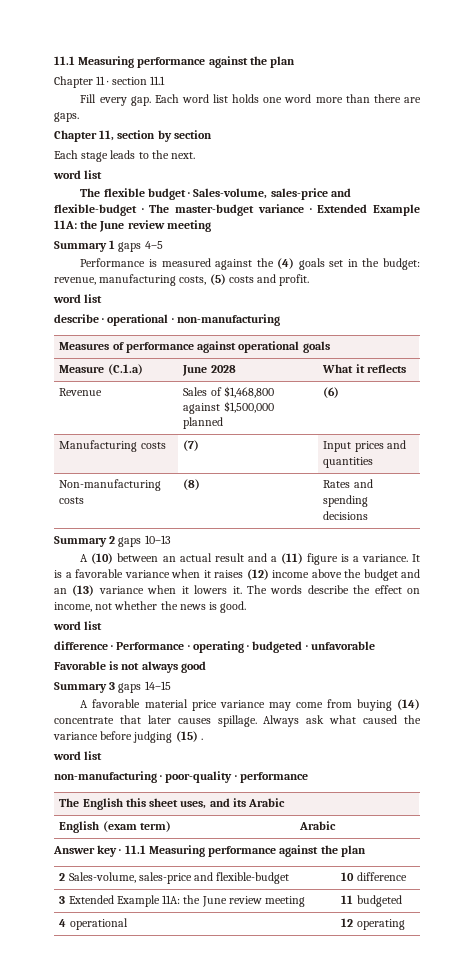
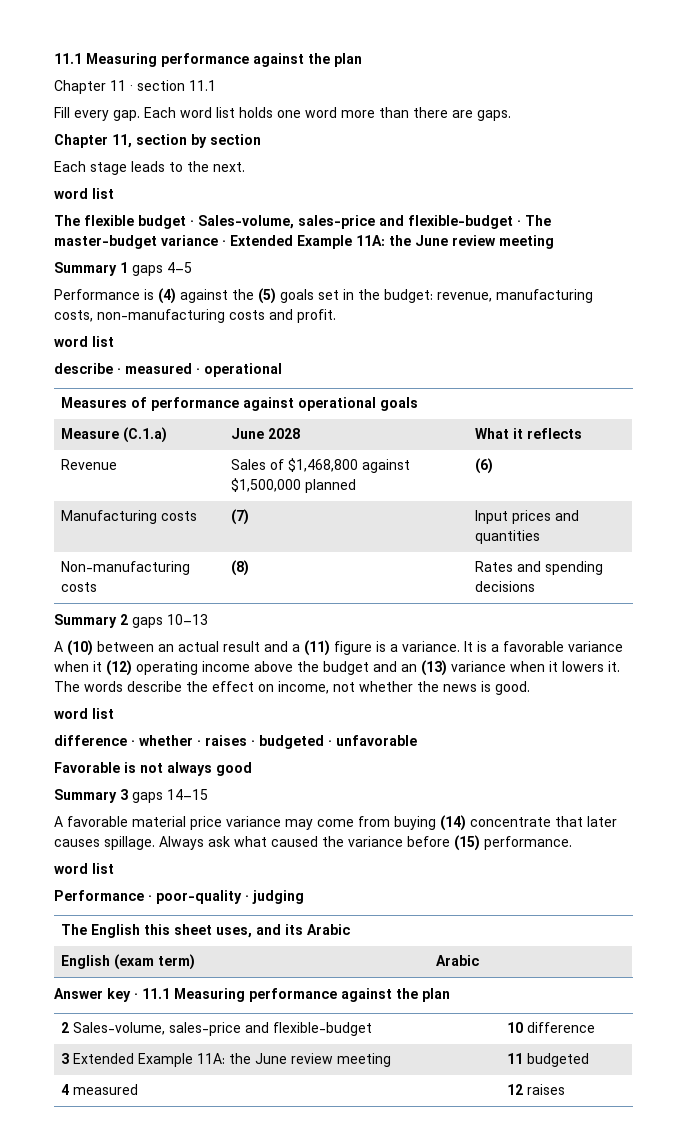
[161,258,295,270] measured against the (4) -> [158,288,276,304] (4) against the (5)
[209,274,226,285] (5) -> [97,309,225,323] non-manufacturing
[107,314,280,326] operational · non-manufacturing -> [125,363,282,377] measured · operational
[214,569,269,580] raises (12) -> [106,660,198,676] (12) operating
[116,641,244,653] Performance · operating -> [139,735,247,746] whether · raises
[133,731,203,743] [53,751,103,760] [54,771,157,783] judging (15) . // word list // non-manufacturing -> [454,835,572,851] [54,863,114,874] [54,890,144,901] (15) performance. // word list // Performance
[239,772,308,783] performance -> [252,890,304,904] judging
[69,918,128,930] operational -> [73,1084,139,1095] measured
[356,919,405,930] operating -> [527,1084,566,1095] raises

